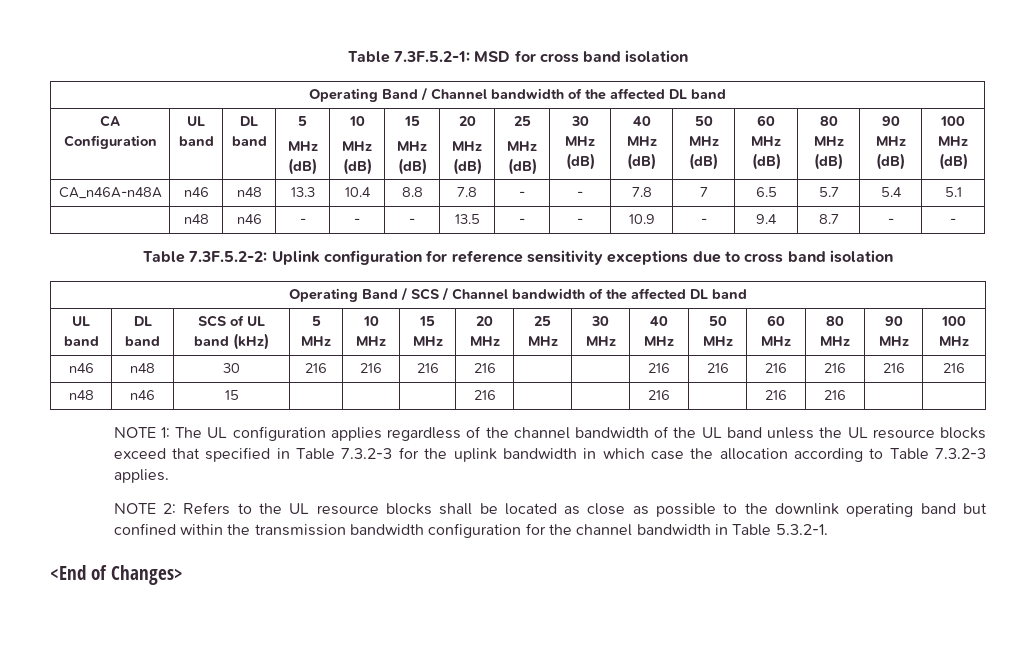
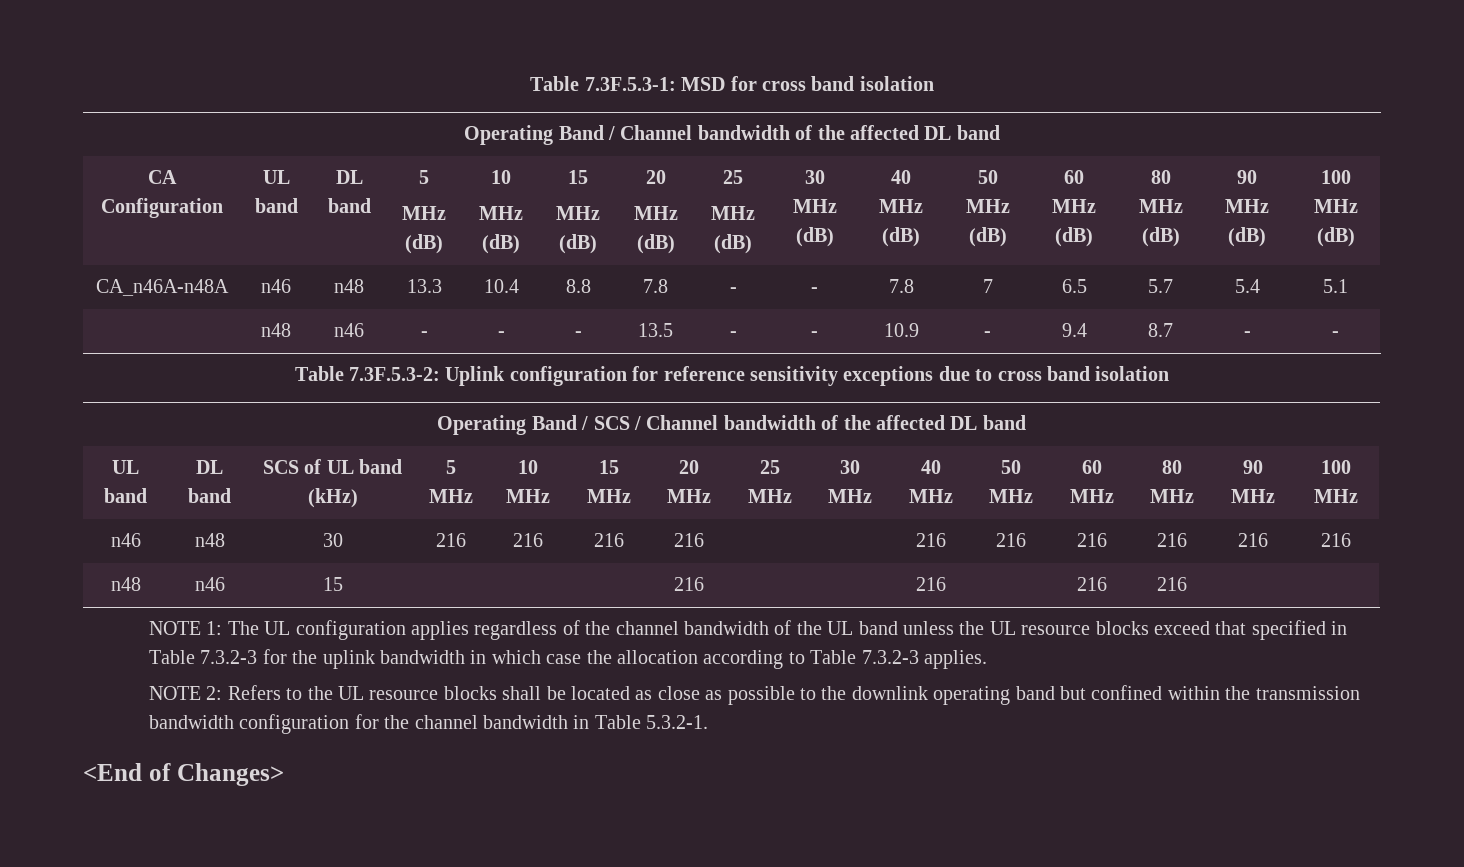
[347,51,470,63] Table 7.3F.5.2-1: -> [530,76,676,91] Table 7.3F.5.3-1:
[189,251,268,262] 7.3F.5.2-2: -> [348,367,440,381] 7.3F.5.3-2:

